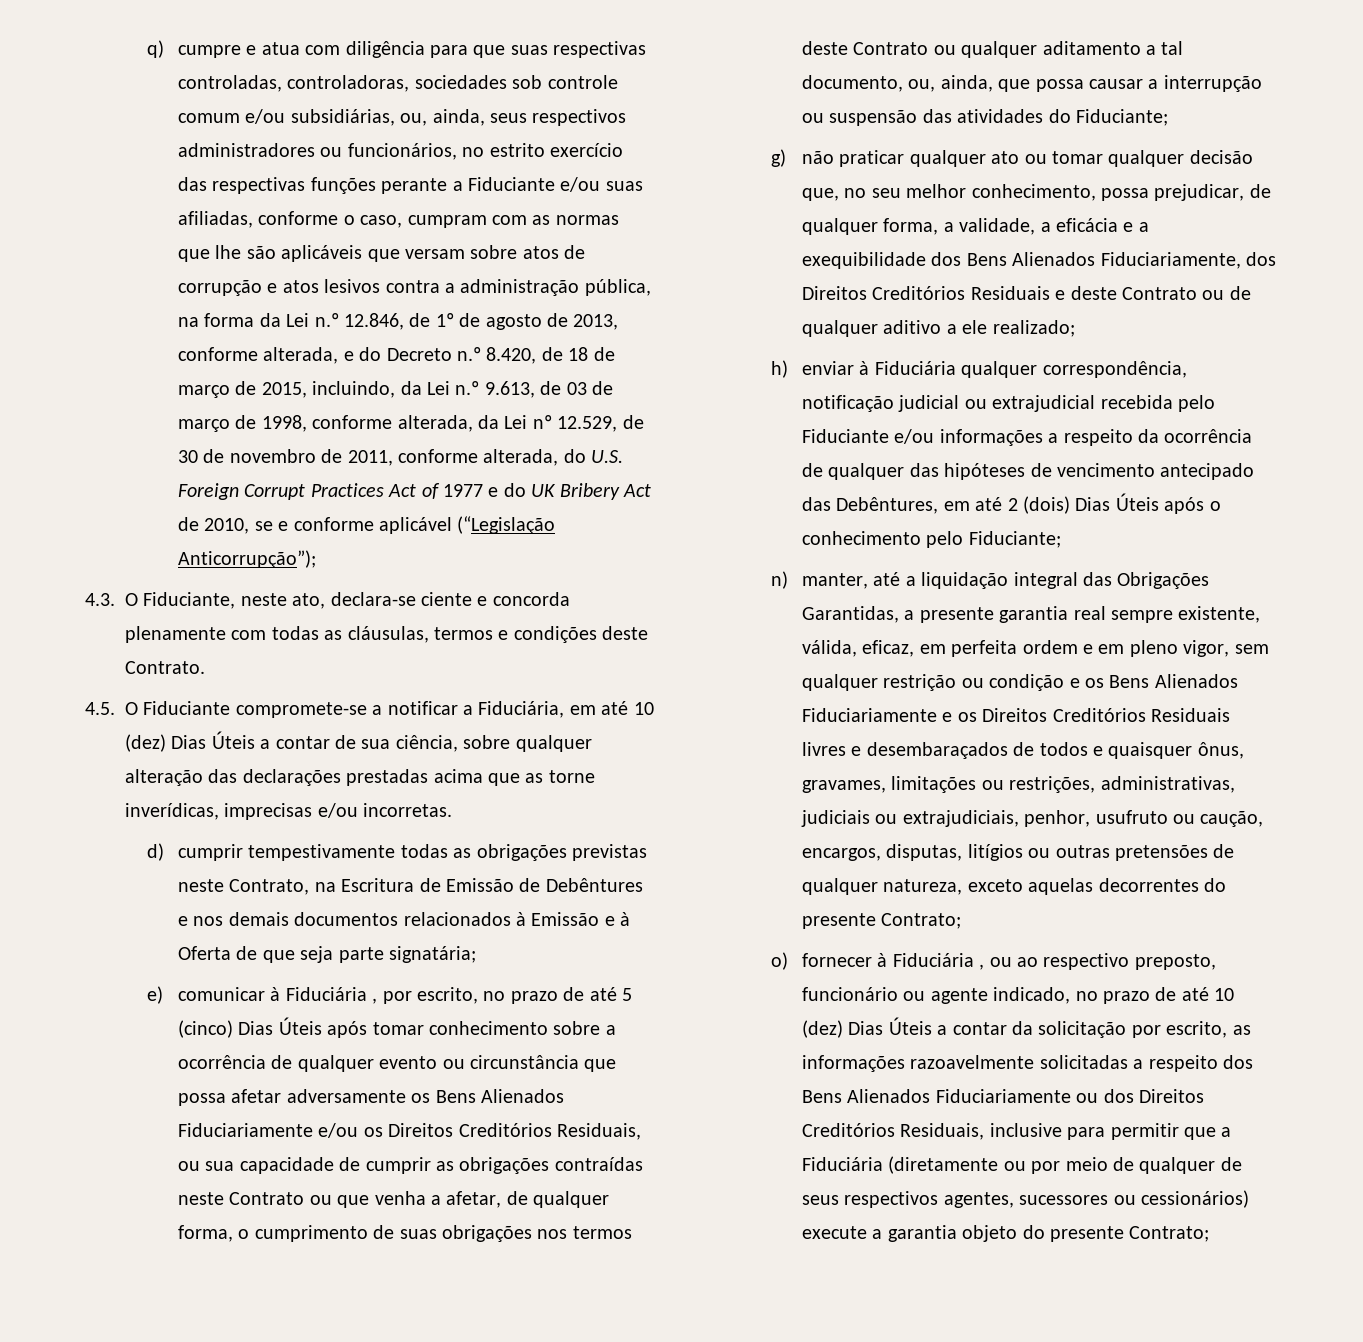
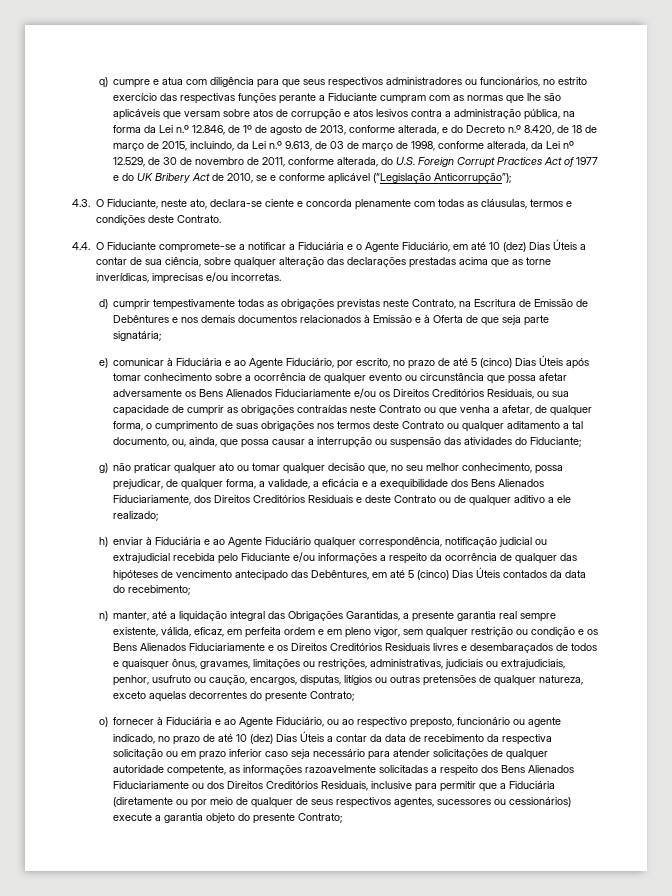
[510,41,647,58] [177,75,618,92] [177,109,485,126] suas respectivas controladas, controladoras, sociedades sob controle comum e/ou subsidiárias, ou, ainda, -> (301, 83) none
[560,177,643,192] [177,211,403,228] e/ou suas afiliadas, conforme o caso, -> (378, 97) none
[85,702,115,715] 4.5. -> [72,242,90,250] 4.4.
[478,701,565,718] Fiduciária, -> [297,242,450,252] Fiduciária e o Agente Fiduciário,
[372,998,378,1004] , -> [225,358,335,368] e ao Agente Fiduciário,
(956, 368) none -> [204,537,312,547] e ao Agente Fiduciário
[1007,493,1221,514] [801,531,1061,548] 2 (dois) Dias Úteis após o conhecimento pelo Fiduciante; -> [408,567,587,580] [113,585,191,595] 5 (cinco) Dias Úteis contados da data do recebimento;
[979,964,985,970] , -> [215,717,325,727] e ao Agente Fiduciário,
[1038,1021,1228,1038] solicitação por escrito, -> [385,734,553,745] [113,748,549,760] [113,765,227,776] data de recebimento da respectiva solicitação ou em prazo inferior caso seja necessário para atender solicitações de qualquer autoridade competente,

